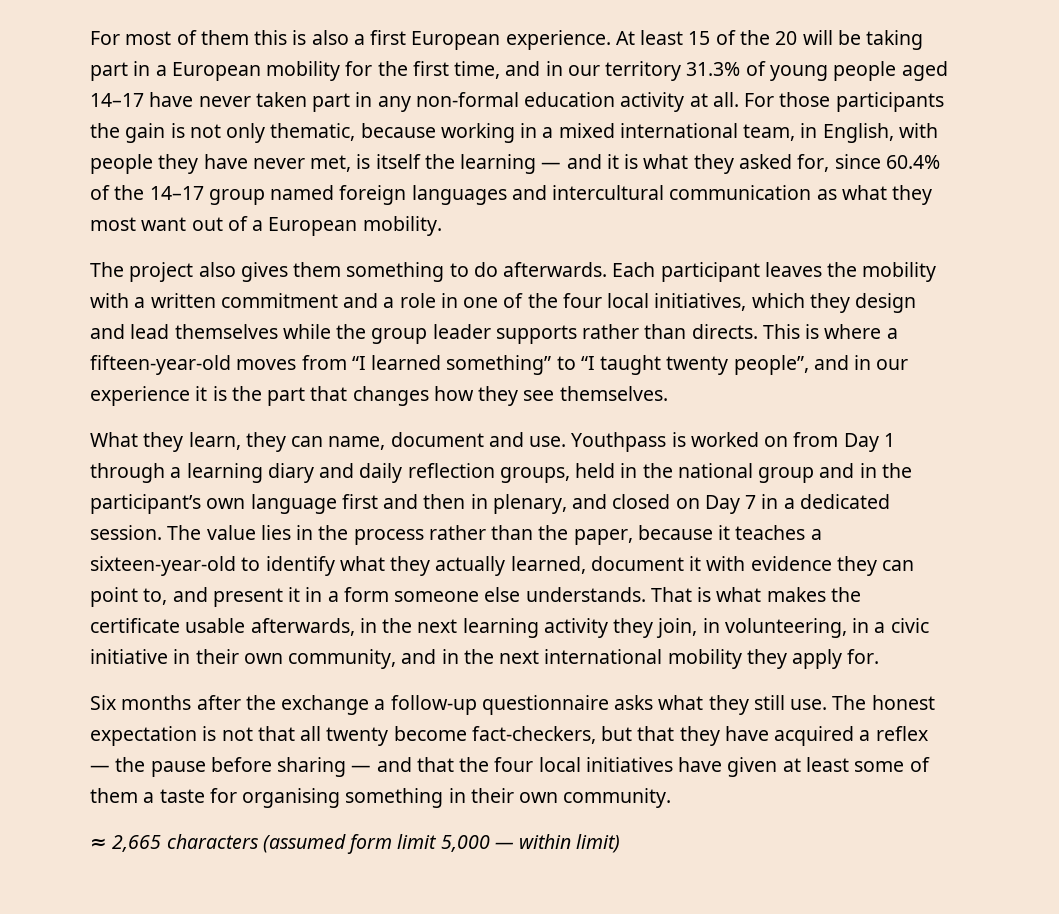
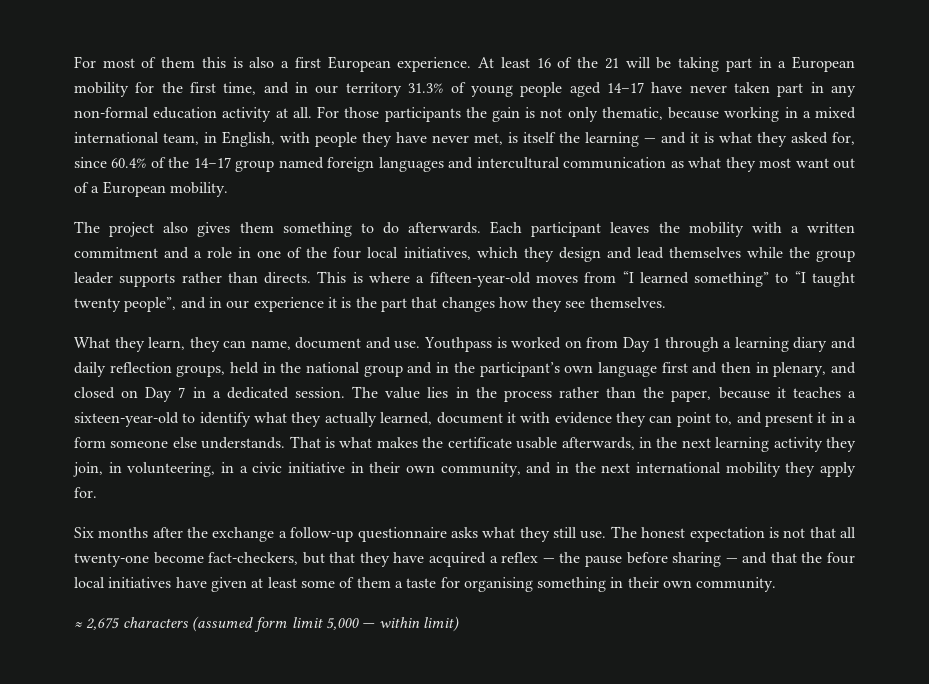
[688,30,798,45] 15 of the 20 -> [536,57,619,69] 16 of the 21
[326,727,389,746] twenty -> [74,553,149,567] twenty-one
[112,835,162,852] 2,665 -> [86,618,120,630] 2,675

